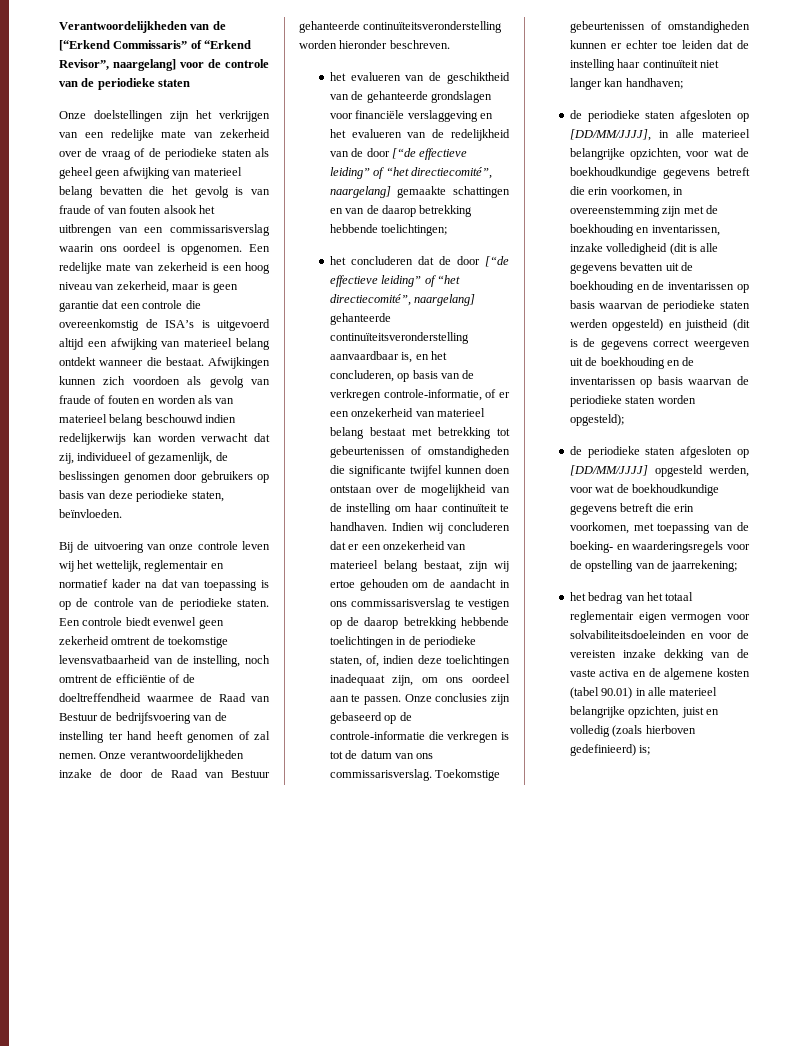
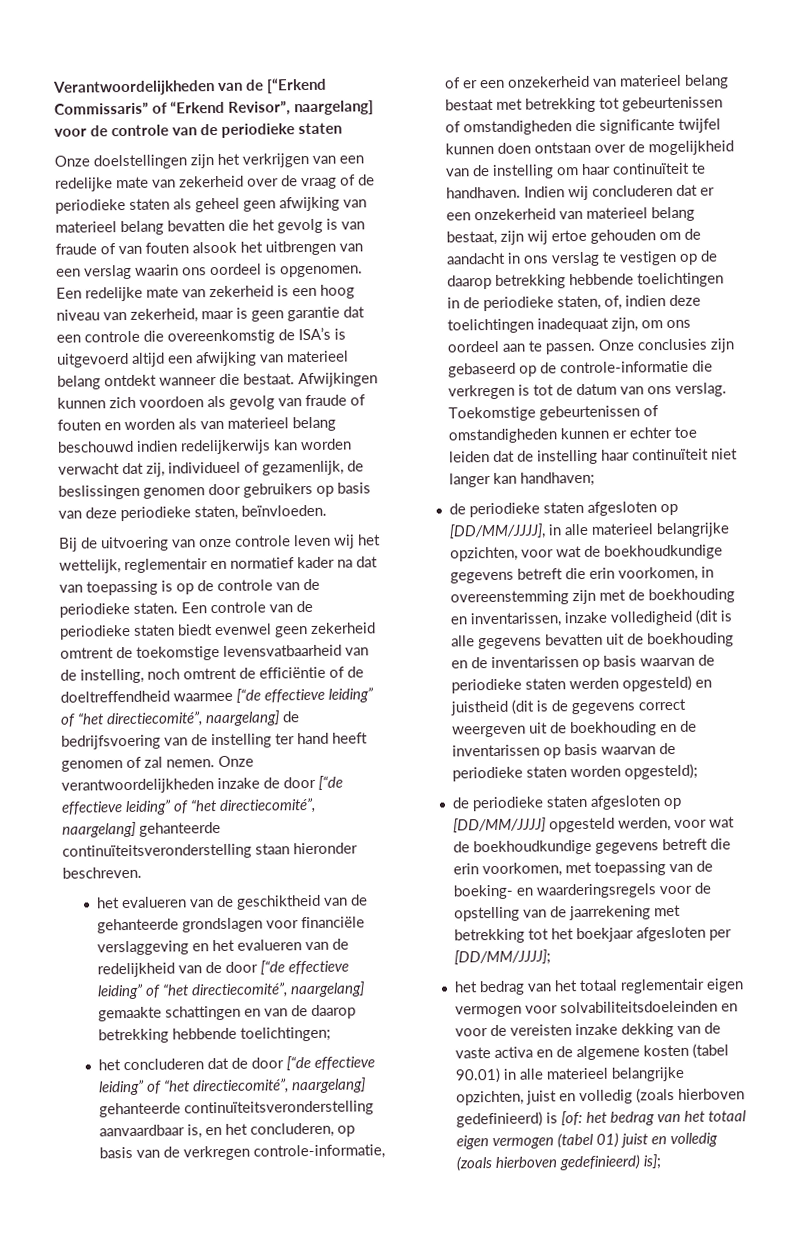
[170,224,270,236] commissarisverslag -> [84,264,132,280] verslag
(123, 621) none -> [269,600,313,613] [59,624,175,640] van de periodieke staten
[200,693,270,702] [59,713,98,721] de Raad van Bestuur -> [236,687,374,703] [60,710,280,728] [“de effectieve leiding” of “het directiecomité”, naargelang]
[150,769,270,778] [299,21,503,33] [299,40,337,49] de Raad van Bestuur gehanteerde continuïteitsveronderstelling worden -> [318,775,343,790] [61,797,316,816] [62,821,221,838] [62,843,290,860] [“de effectieve leiding” of “het directiecomité”, naargelang] gehanteerde continuïteitsveronderstelling staan
[351,598,452,610] commissarisverslag -> [550,251,600,267] verslag
[329,769,432,781] commissarisverslag. -> [674,382,727,397] verslag.
[671,560,738,572] jaarrekening; -> [568,904,681,921] [453,926,732,944] [453,949,551,966] jaarrekening met betrekking tot het boekjaar afgesloten per [DD/MM/JJJJ];
[639,745,651,755] is; -> [545,1110,747,1126] [455,1132,718,1150] [455,1154,661,1172] is [of: het bedrag van het totaal eigen vermogen (tabel 01) juist en volledig (zoals hierboven gedefinieerd) is];

